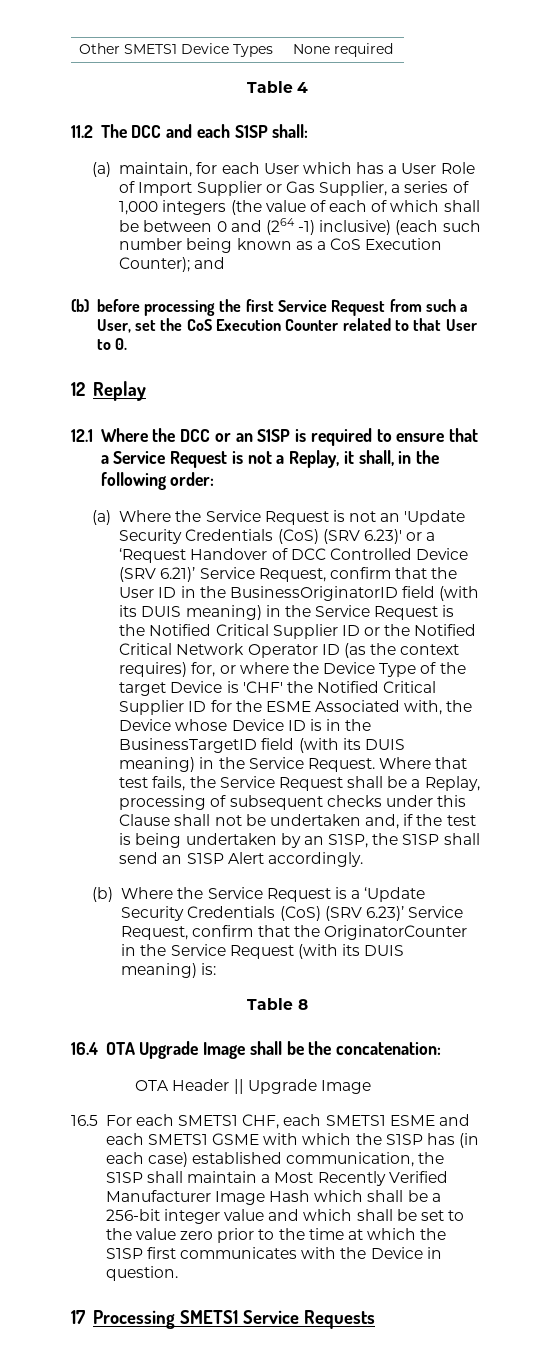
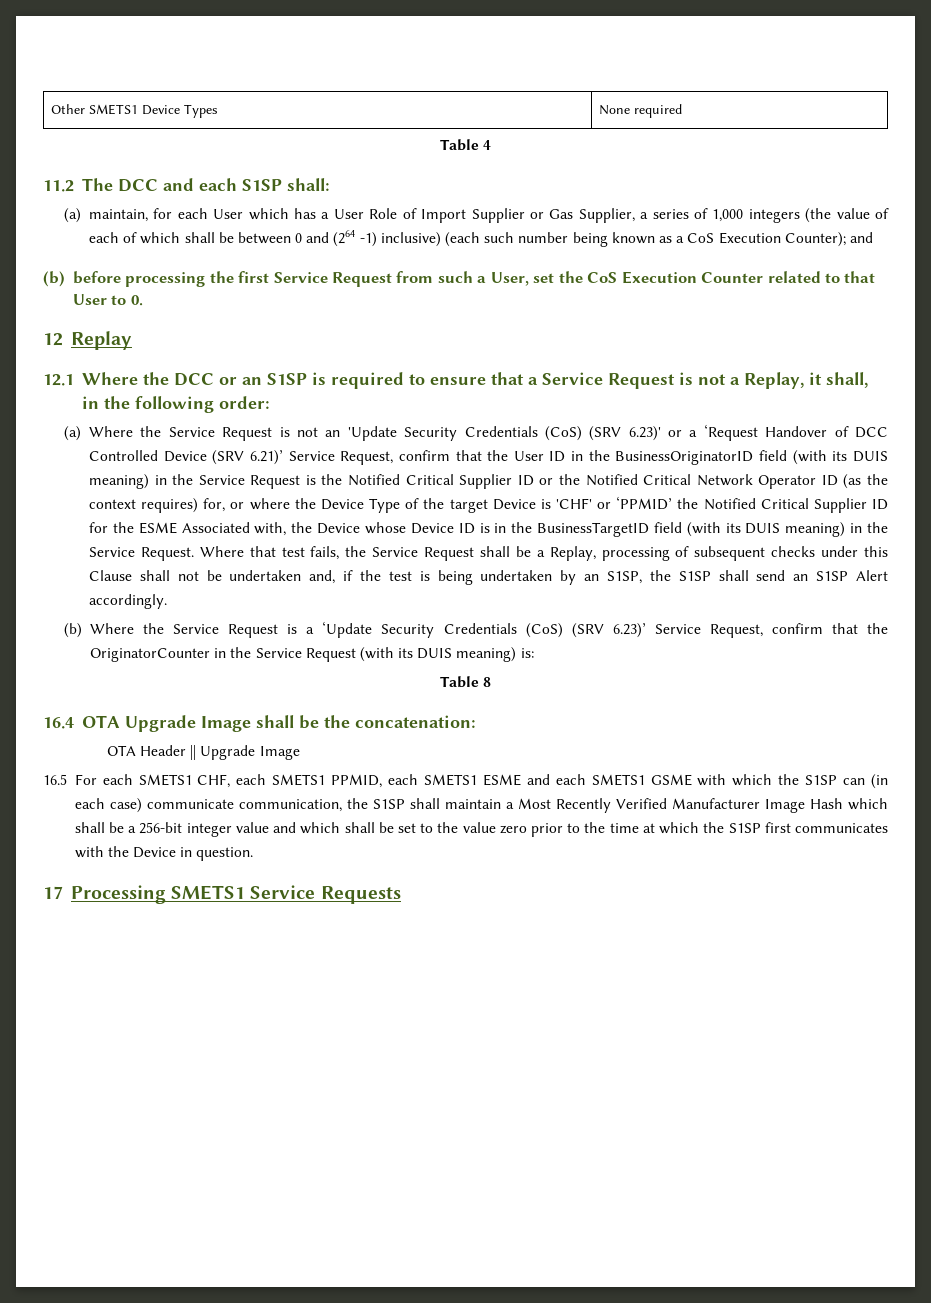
(283, 687) none -> [597,496,673,510] or ‘PPMID’
(386, 1120) none -> [331,774,478,788] PPMID, each SMETS1
[427,1133,456,1145] has -> [843,778,866,785] can
[192,1152,283,1164] established -> [146,799,234,809] communicate

